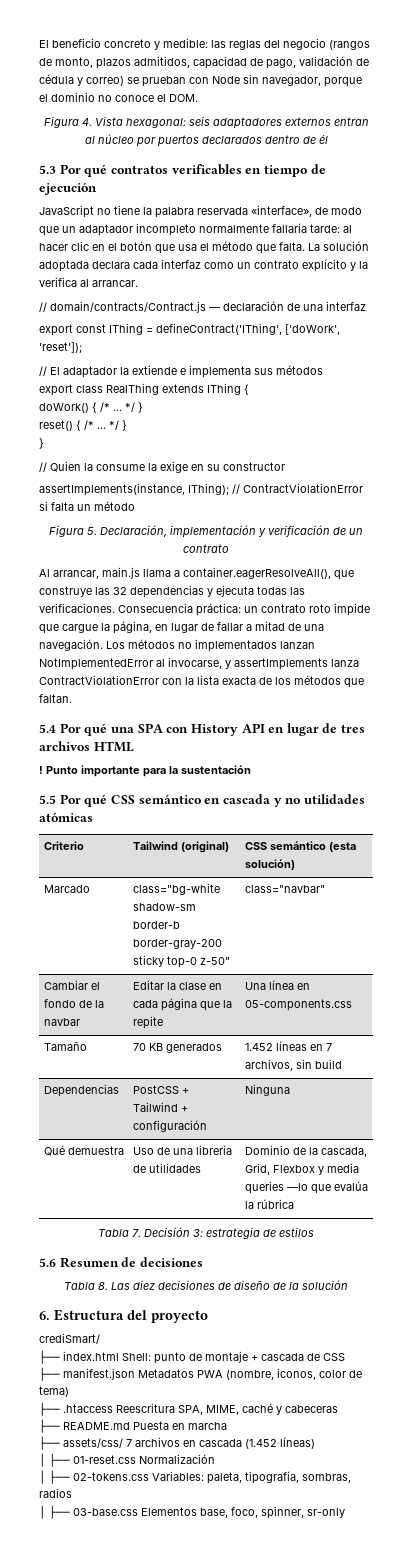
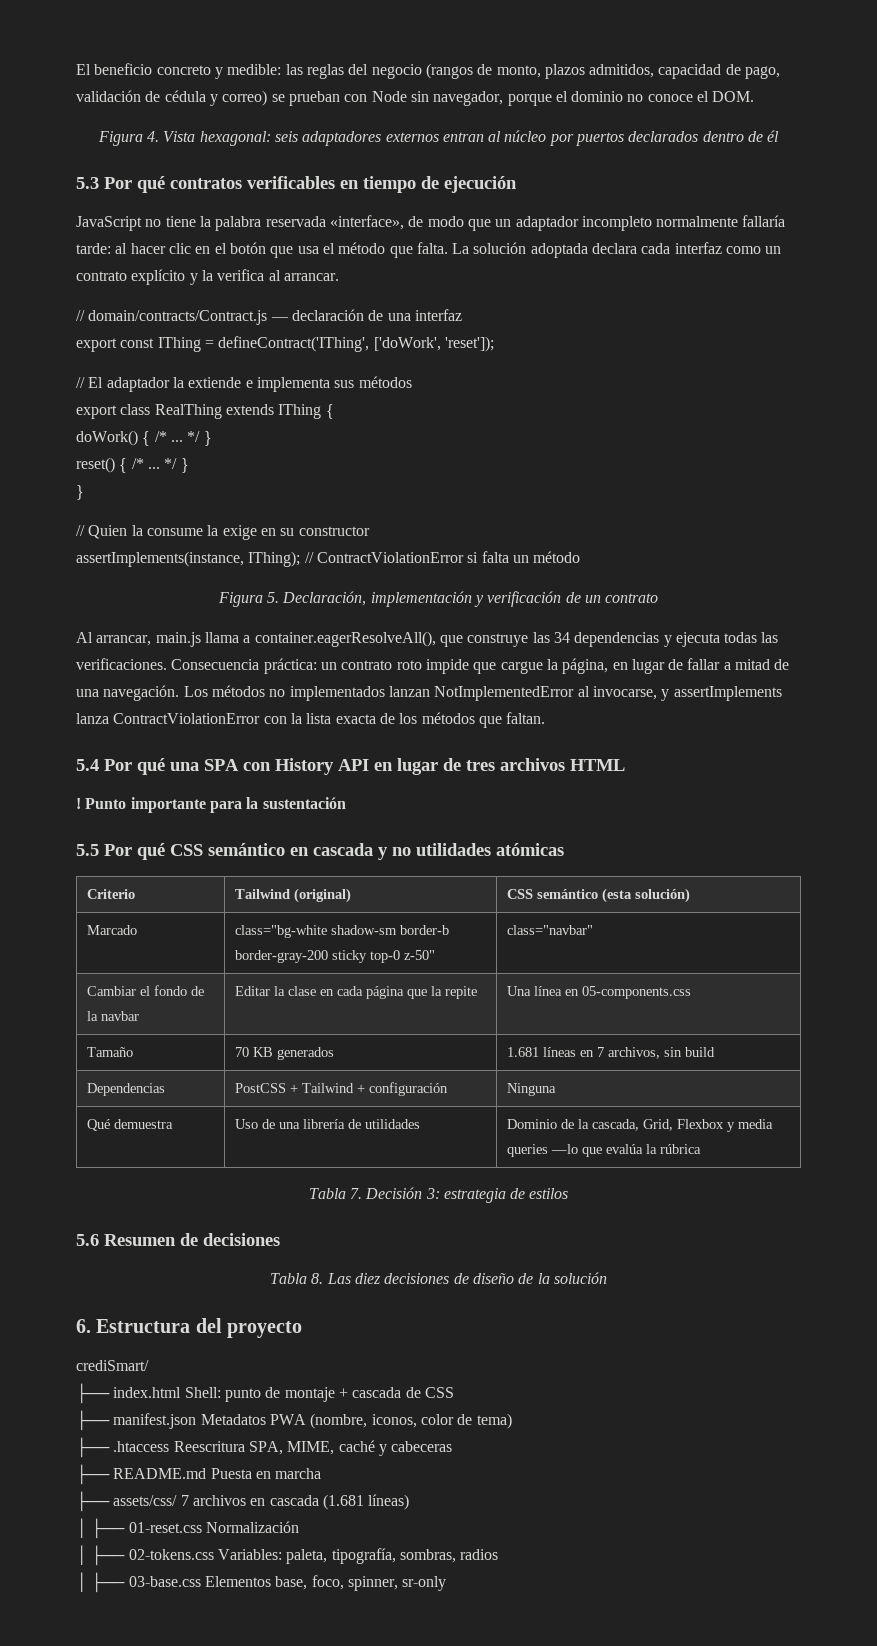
[113,587,127,595] 32 -> [553,632,570,643] 34
[244,1043,273,1051] 1.452 -> [507,1047,540,1057] 1.681
[245,1439,277,1449] (1.452 -> [322,1494,364,1510] (1.681

